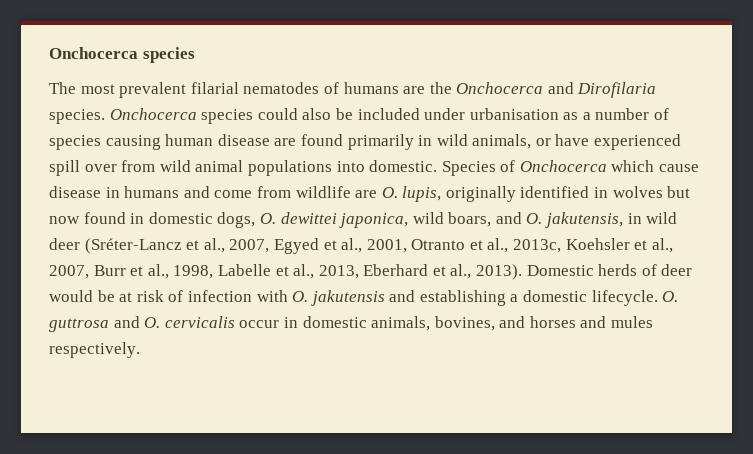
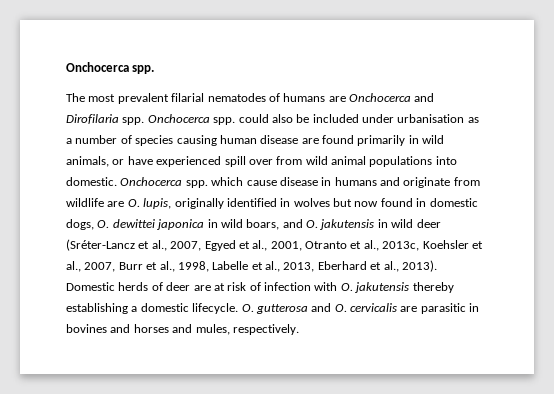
[49,47,195,63] Onchocerca species -> [66,62,155,74] Onchocerca spp.
[429,82,452,94] the -> (346, 99) none
[49,108,254,124] species. Onchocerca species -> [122,114,236,125] spp. Onchocerca spp.
[441,160,607,176] Species of Onchocerca -> [120,177,208,188] Onchocerca spp.
[214,190,253,198] come -> [403,177,451,188] originate
[339,213,409,228] japonica, -> [157,219,218,230] japonica in
[545,212,624,228] jakutensis, -> [320,219,375,230] jakutensis
[49,290,115,302] would be -> [193,285,211,291] are
[389,290,416,302] and -> [412,282,454,293] thereby
[49,318,109,332] guttrosa -> [255,304,308,314] gutterosa
[239,316,495,331] occur in domestic animals, bovines, -> [400,303,480,314] [66,324,107,333] are parasitic in bovines
[611,316,654,328] mules -> [195,324,230,335] mules,

